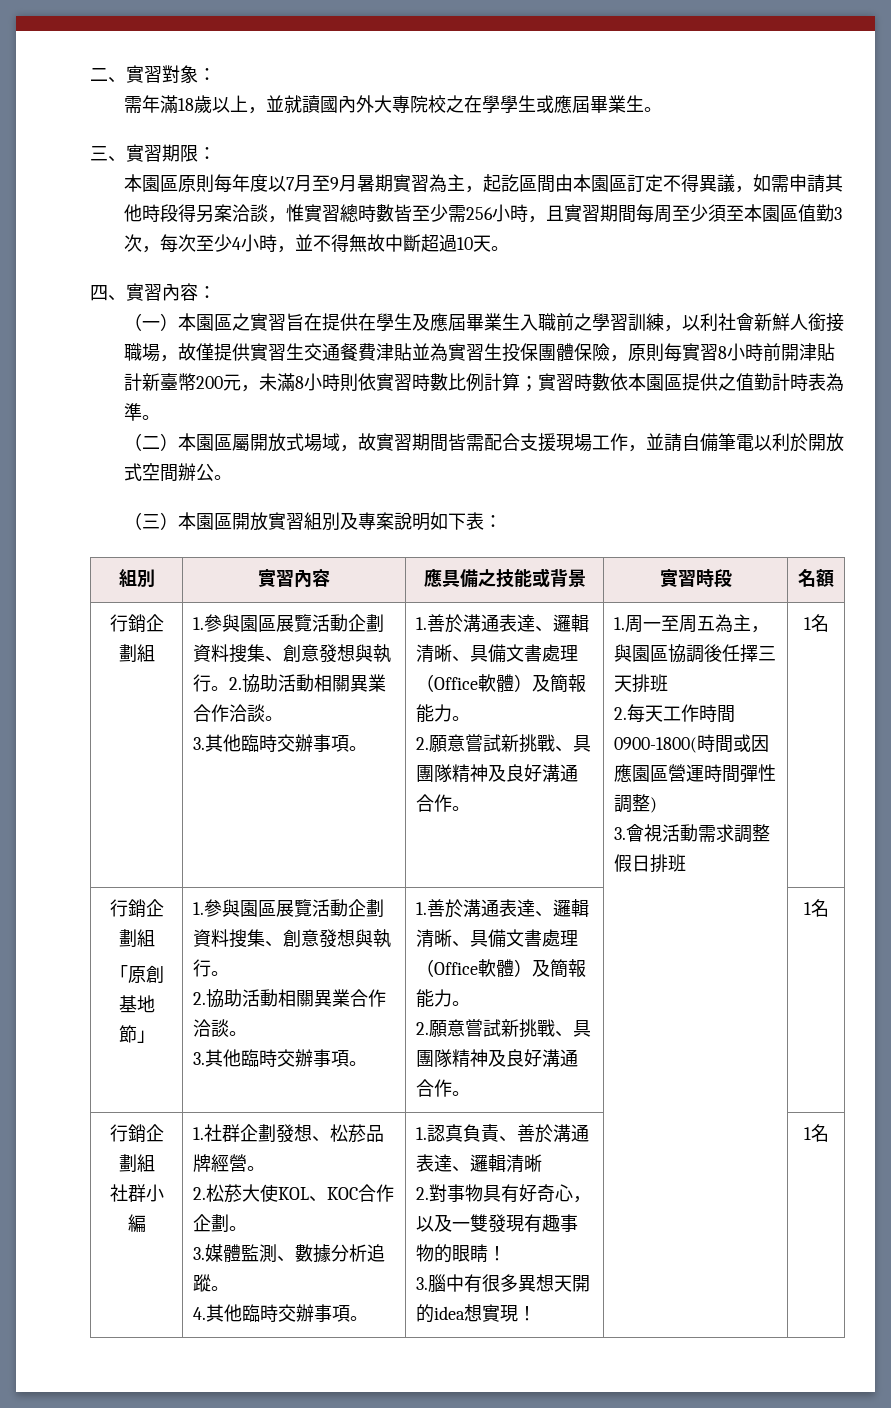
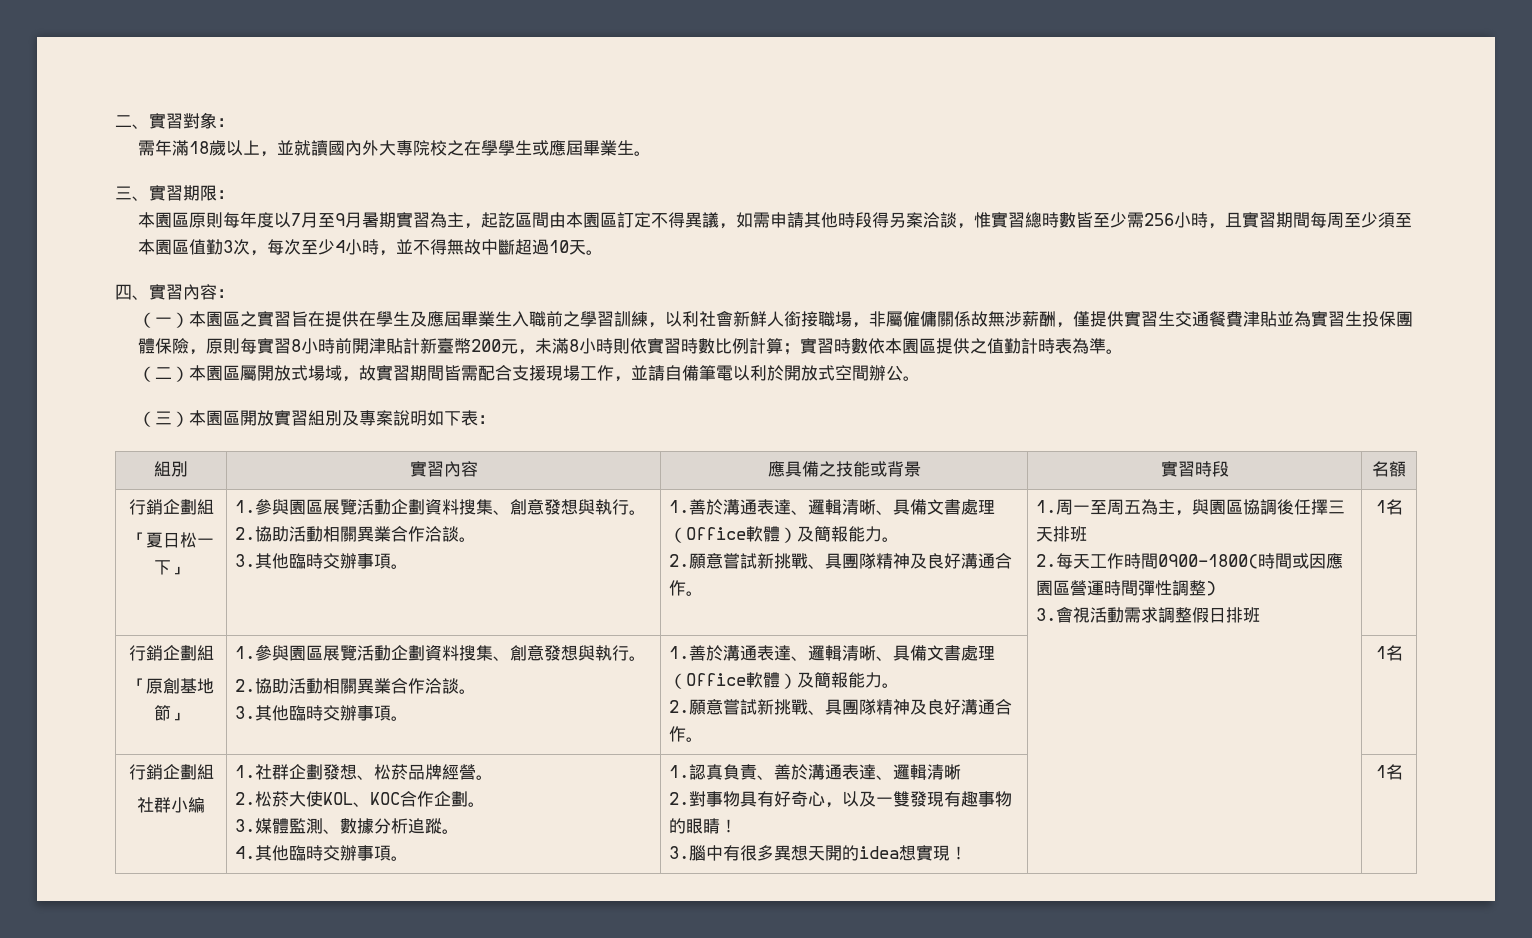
[177,343,196,361] 故 -> [869,310,1074,328] 非屬僱傭關係故無涉薪酬，
(155, 653) none -> [128,532,214,548] [154,560,188,575] // 「夏日松一下」

